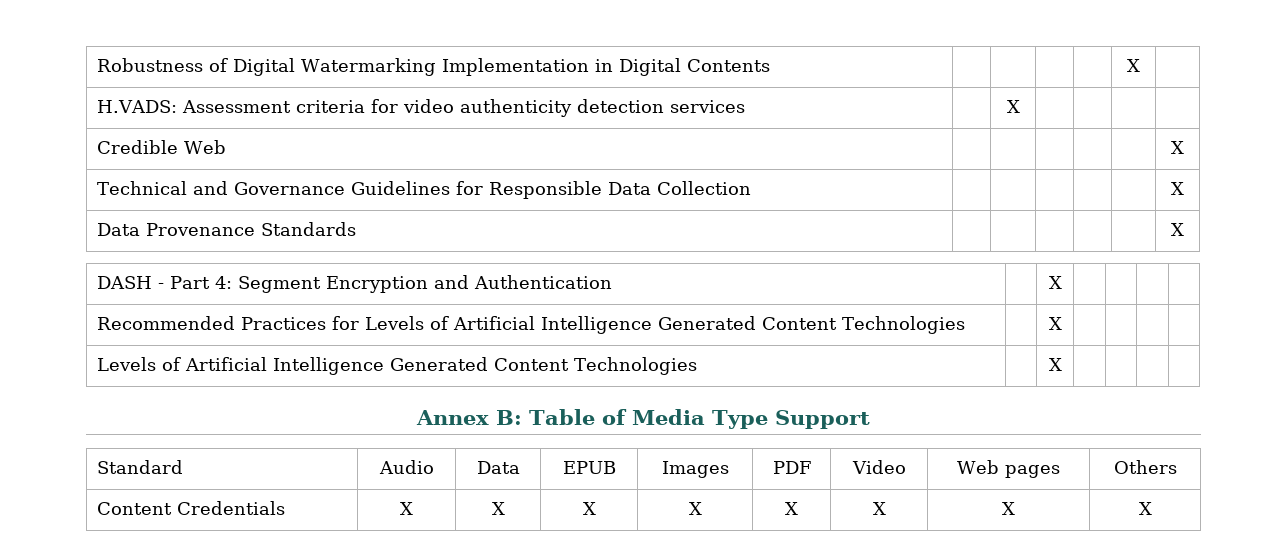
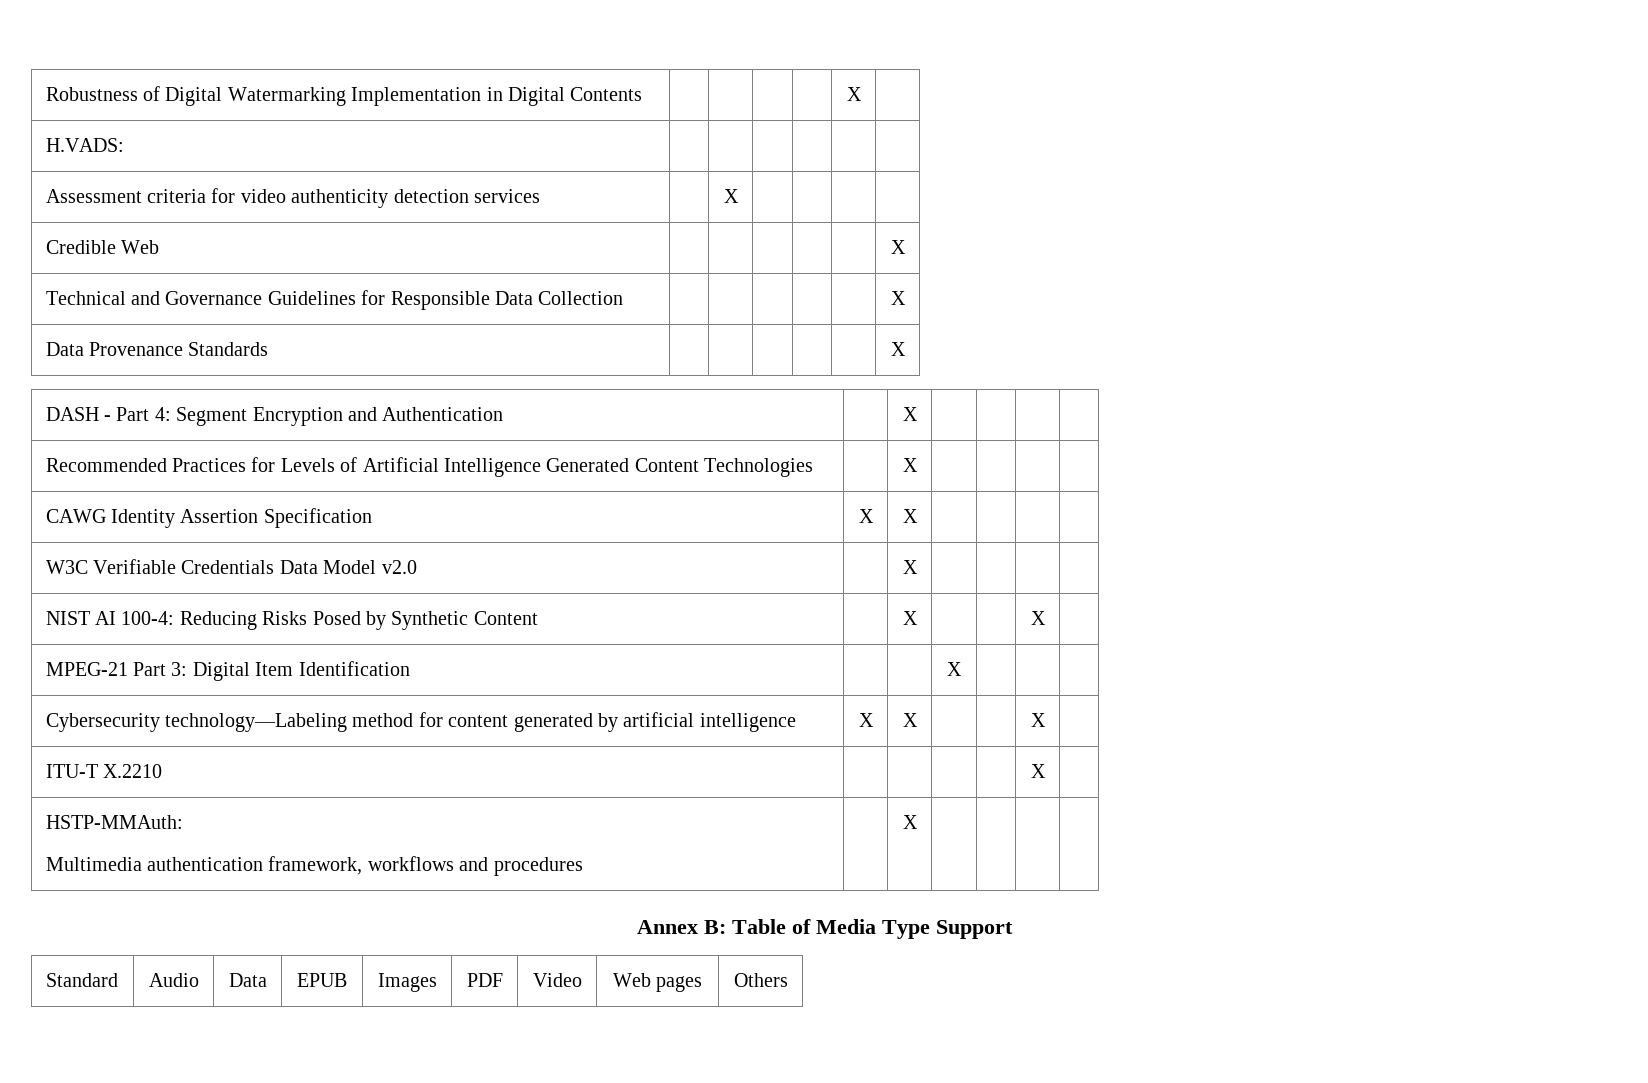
(177, 106) none -> (124, 145) | | | | | | //
[96,357,697,375] Levels of Artificial Intelligence Generated Content Technologies -> [45,508,372,528] [858,509,874,523] [902,509,918,523] [45,559,417,574] [902,560,918,574] [45,611,538,630] [902,611,918,625] [1030,611,1046,625] [45,661,410,681] [947,662,962,676] [45,712,796,732] [858,713,874,727] [902,713,918,727] [1030,713,1046,727] [45,764,163,778] [1030,764,1046,778] [45,815,183,829] [45,856,583,876] CAWG Identity Assertion Specification | X | X | | | | // W3C Verifiable Credentials Data Model v2.0 | | X | | | | // NIST AI 100-4: Reducing Risks Posed by Synthetic Content | | X | | | X | // MPEG-21 Part 3: Digital Item Identification | | | X | | | // Cybersecurity technology—Labeling method for content generated by artificial intelligence | X | X | | | X | // ITU-T X.2210 | | | | | X | // HSTP-MMAuth: // Multimedia authentication framework, workflows and procedures
[96,501,285,515] [400,502,413,515] [491,502,505,515] [582,502,596,515] [688,502,702,515] [785,502,798,515] [872,502,886,515] [1002,502,1015,515] [1138,502,1152,515] // Content Credentials | X | X | X | X | X | X | X | X -> (788, 980) none

